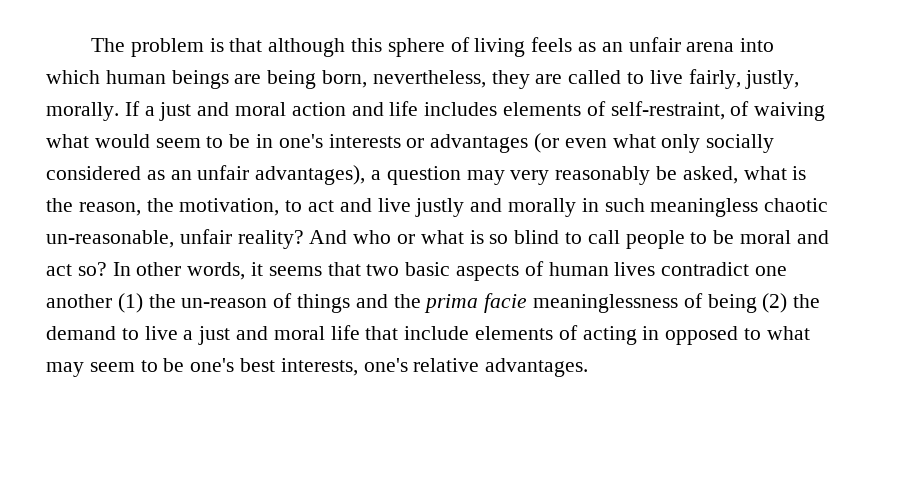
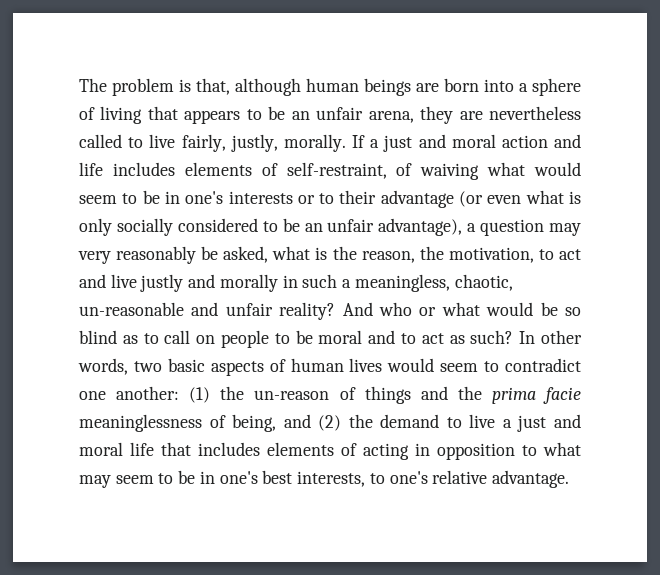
[229,37,775,57] [46,70,486,89] that although this sphere of living feels as an unfair arena into which human beings are being born, nevertheless, -> [196,78,581,96] [79,106,414,124] that, although human beings are born into a sphere of living that appears to be an unfair arena,
(563, 79) none -> [488,106,581,120] nevertheless
[430,134,529,153] advantages -> [319,190,454,208] to their advantage
(656, 141) none -> [569,191,582,204] is
[146,165,366,185] as an unfair advantages), -> [262,218,463,236] to be an unfair advantage),
[650,198,829,217] [46,230,174,248] meaningless chaotic un-reasonable, -> [342,274,513,292] [79,302,219,316] a meaningless, chaotic, un-reasonable and
[469,230,484,244] is -> [486,302,558,316] would be
(560, 237) none -> [122,335,138,344] as
(620, 237) none -> [196,335,216,344] on
[46,262,361,280] act so? In other words, it seems that -> [401,330,583,344] [78,358,128,375] to act as such? In other words,
(656, 269) none -> [387,358,500,372] would seem to
[46,294,112,308] another -> [116,386,180,400] another:
[707,294,757,313] being -> [232,414,311,432] being, and
[404,326,470,340] include -> [198,442,260,456] includes
[665,326,739,345] opposed -> [437,443,515,460] opposition
(185, 365) none -> [199,471,215,484] in
(358, 367) none -> [369,473,385,484] to
[485,358,589,377] advantages. -> [491,470,569,488] advantage.

